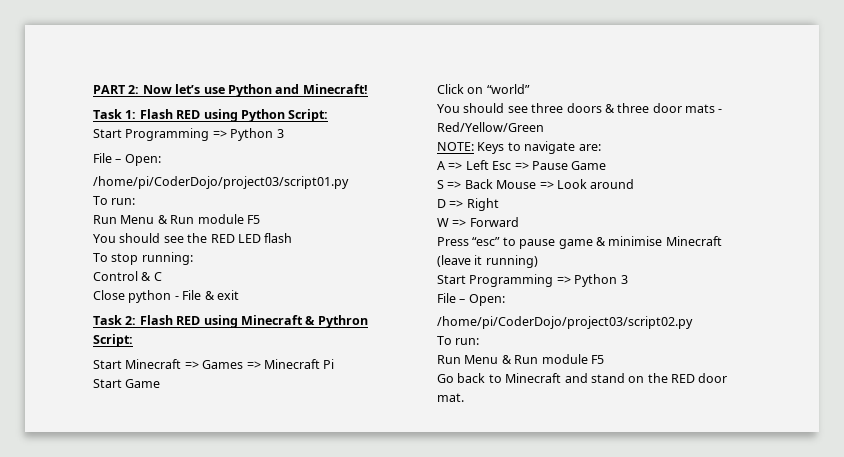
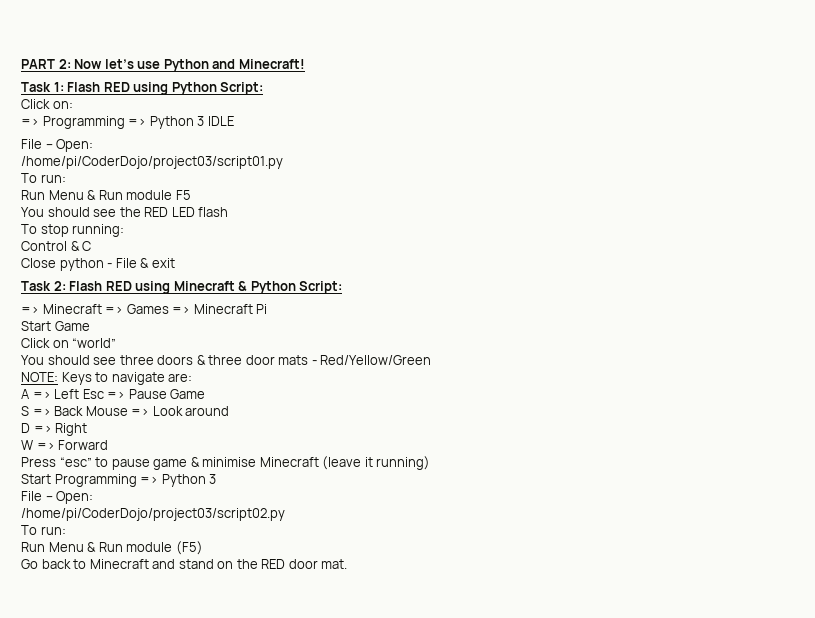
[93,128,284,141] Start Programming => Python 3 -> [21,99,73,109] [21,116,234,129] Click on: // => Programming => Python 3 IDLE
[317,315,368,328] [93,334,133,347] [93,360,122,369] Pythron Script: // Start -> [250,281,343,294] [21,306,39,314] Python Script: // =>
[590,355,604,364] F5 -> [175,541,203,555] (F5)

